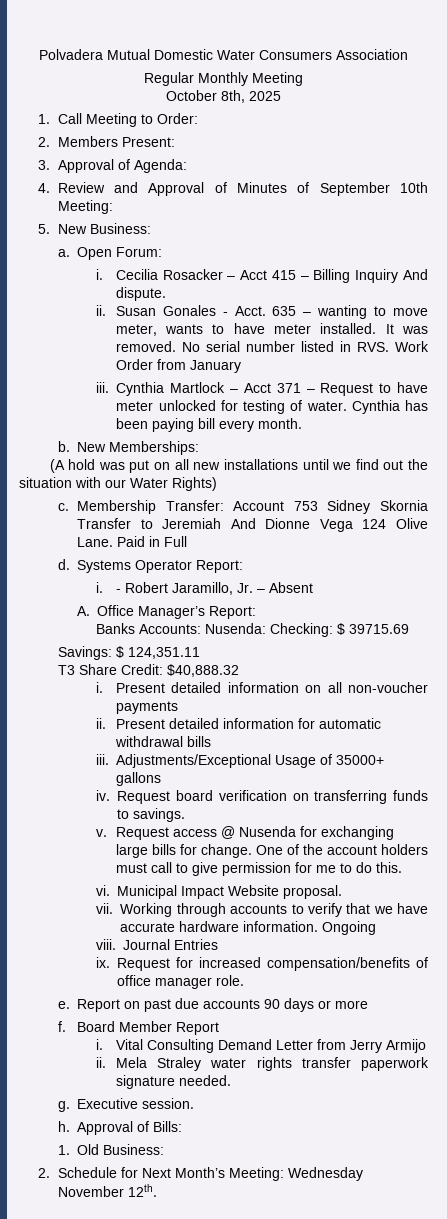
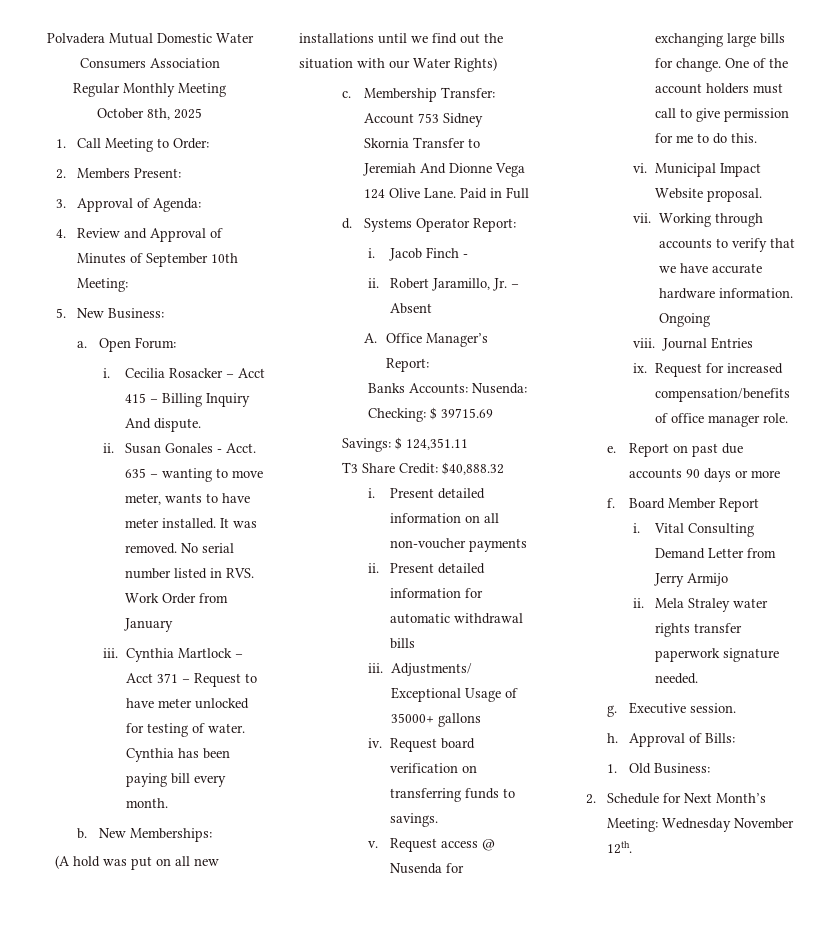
[115,589,121,593] - -> [388,247,468,261] [368,278,380,288] Jacob Finch - // ii.

